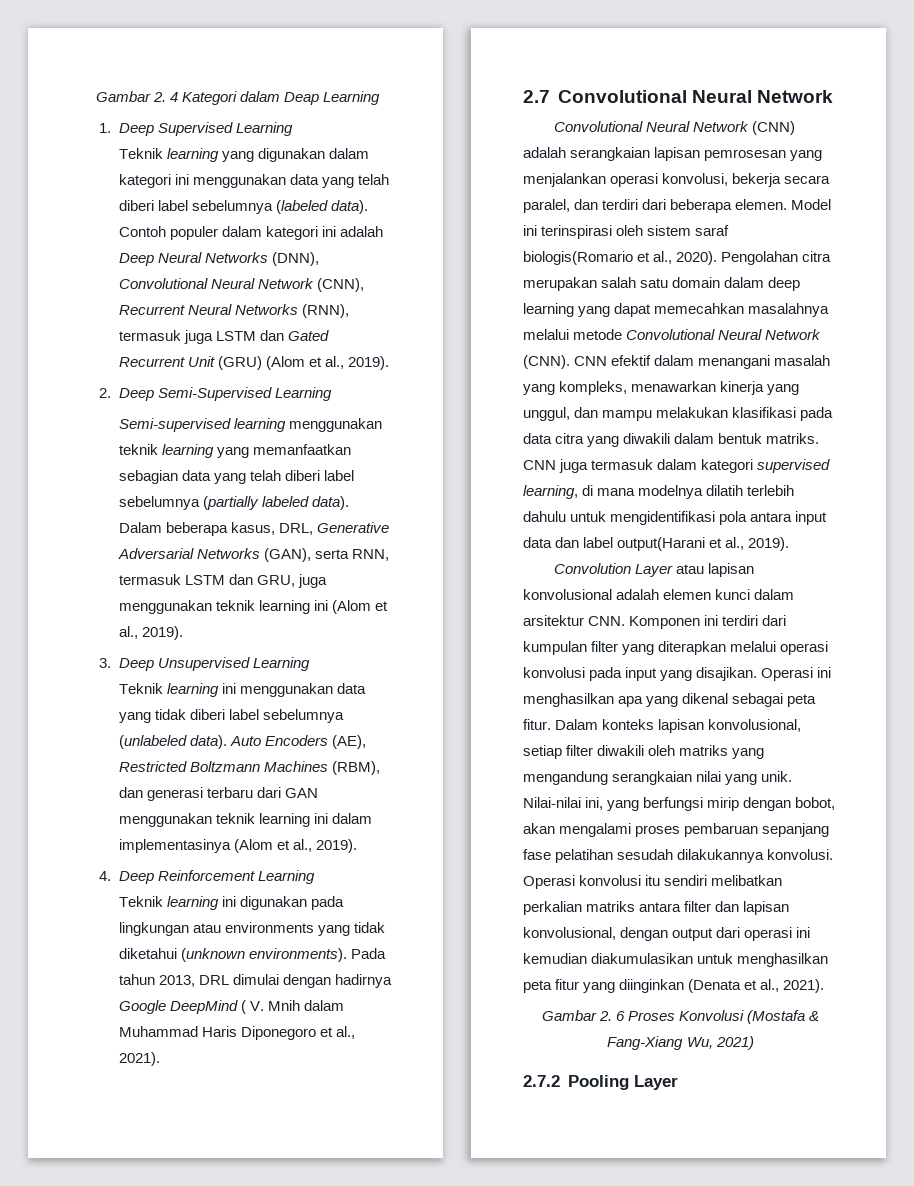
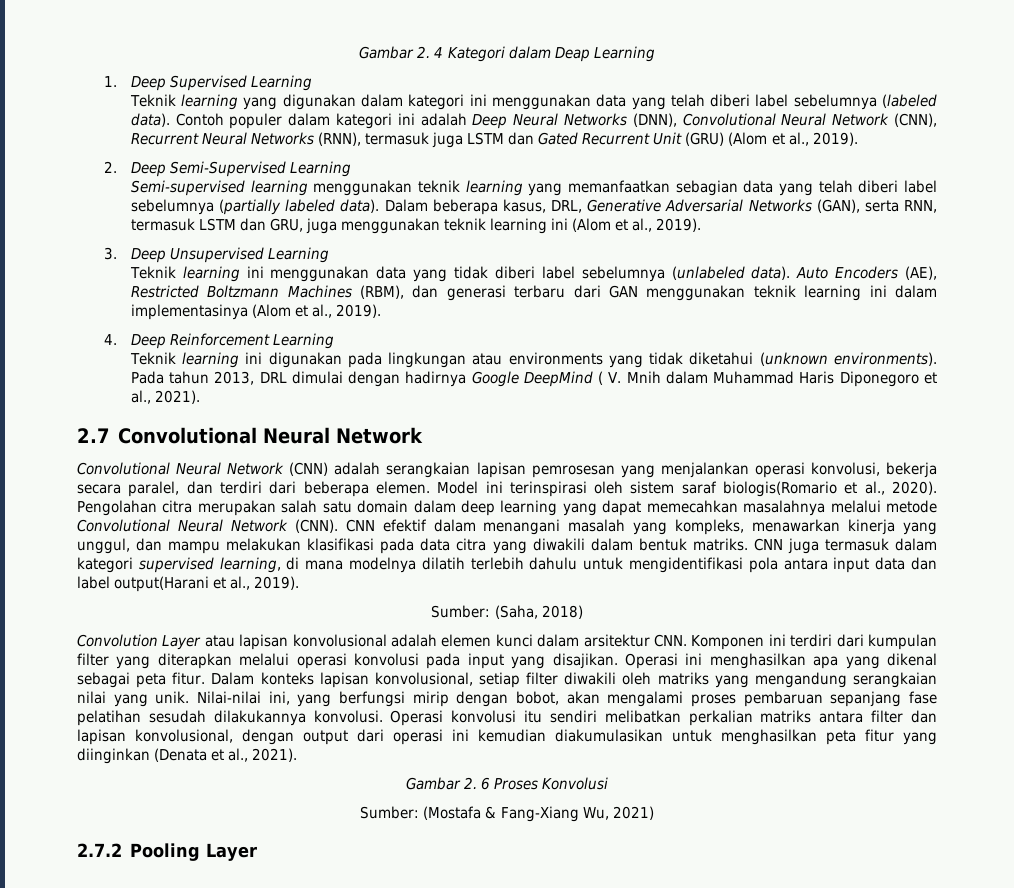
(790, 544) none -> [431,605,583,619] // Sumber: (Saha, 2018)
(745, 1015) none -> [360,806,420,819] // Sumber:

